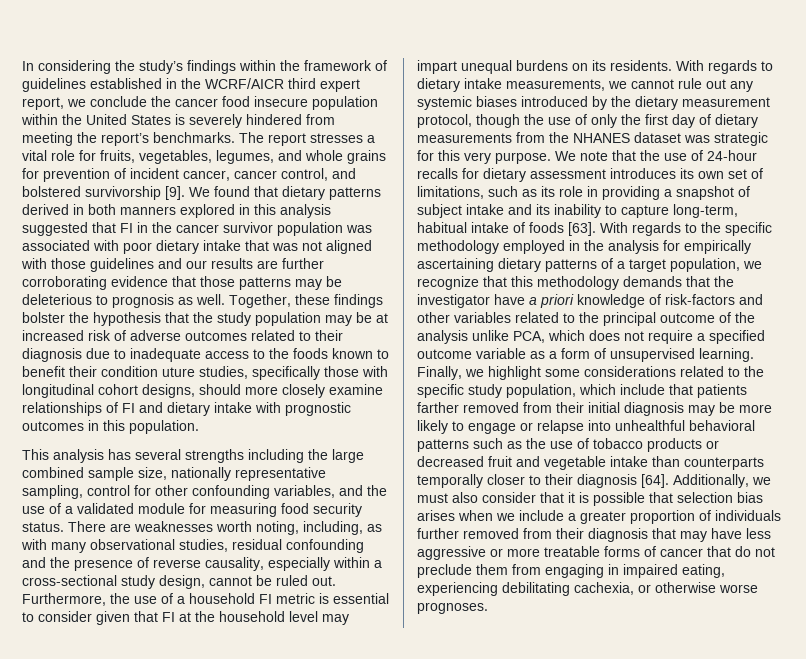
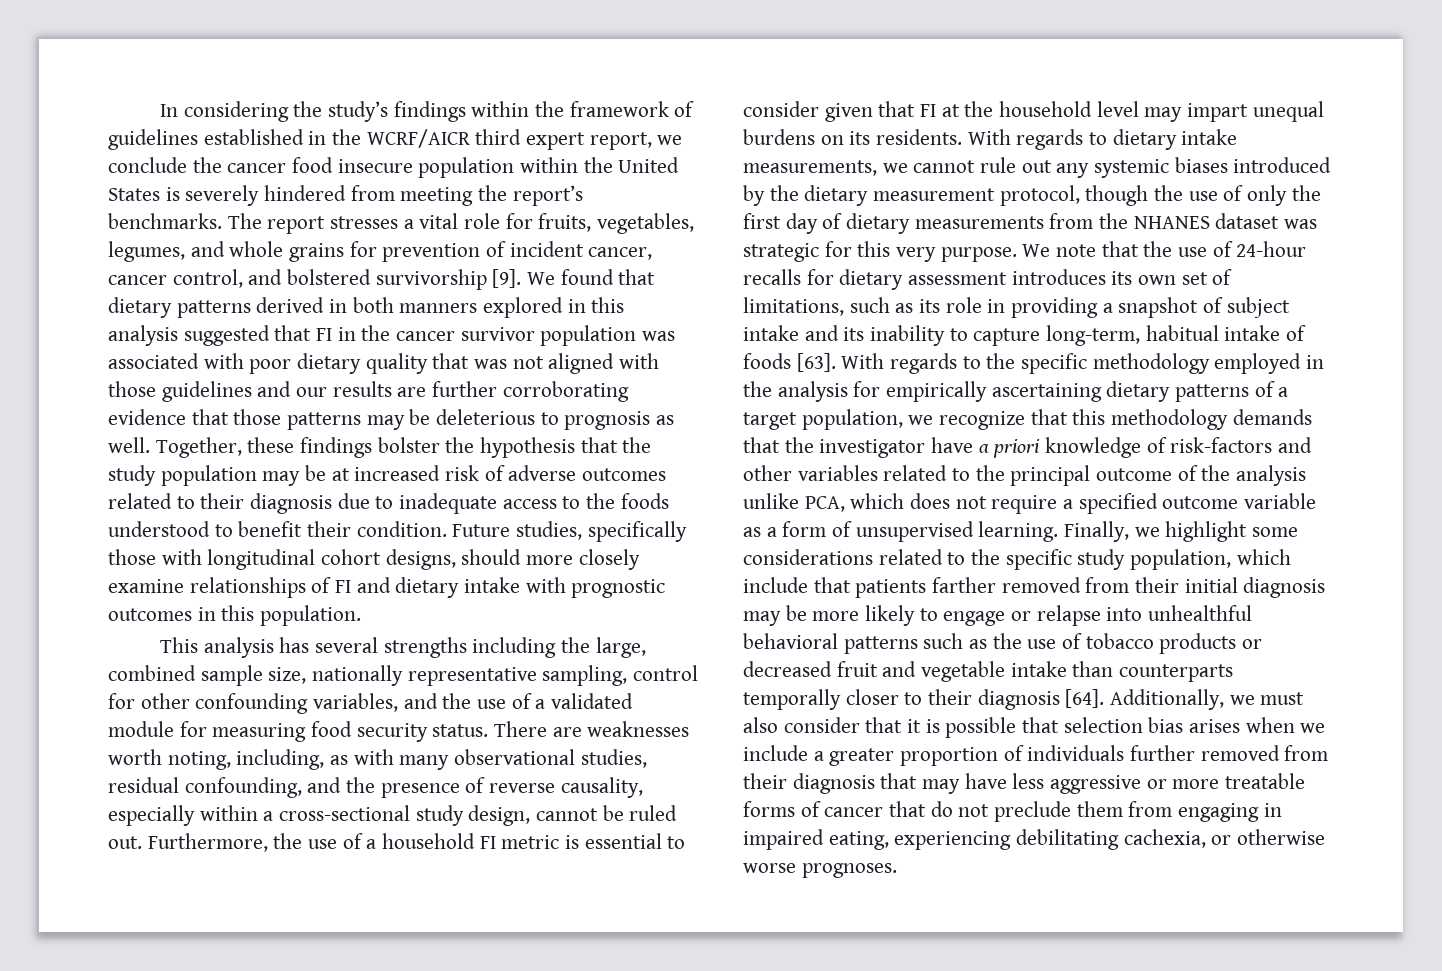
[203,240,241,251] intake -> [365,353,428,374] quality
[332,348,373,359] known -> [108,521,210,537] understood
[101,366,195,377] condition uture -> [356,521,511,537] condition. Future
[332,449,364,463] large -> [595,637,646,658] large,
[286,539,364,553] confounding -> [184,777,302,798] confounding,

